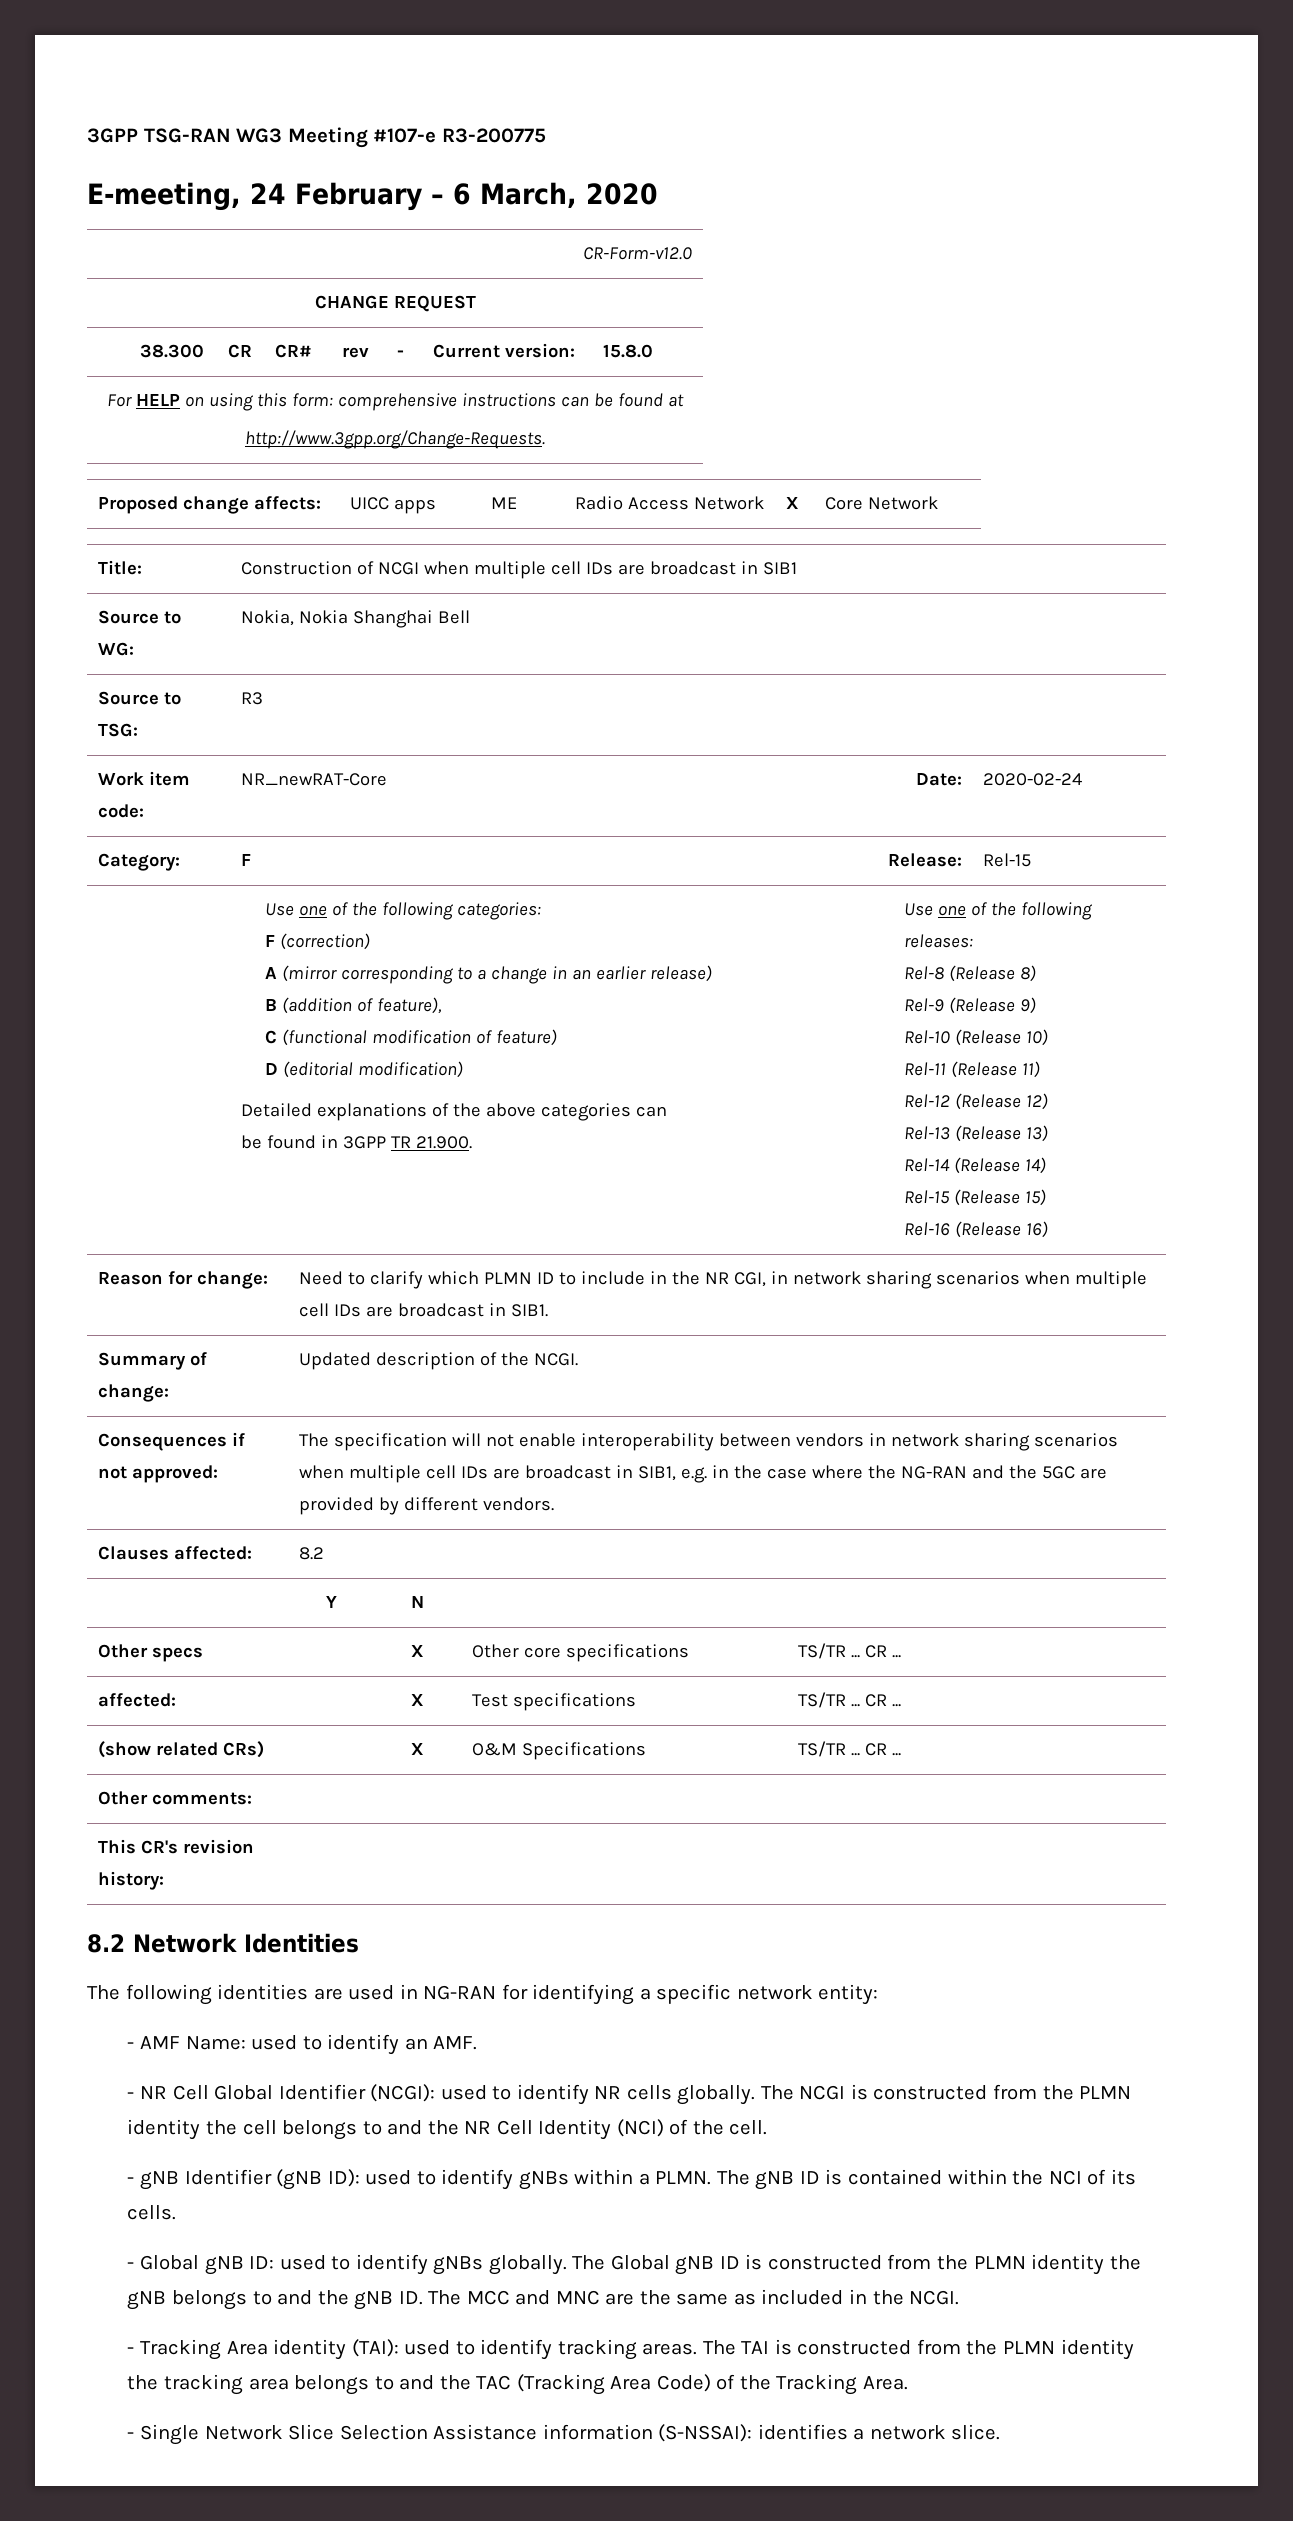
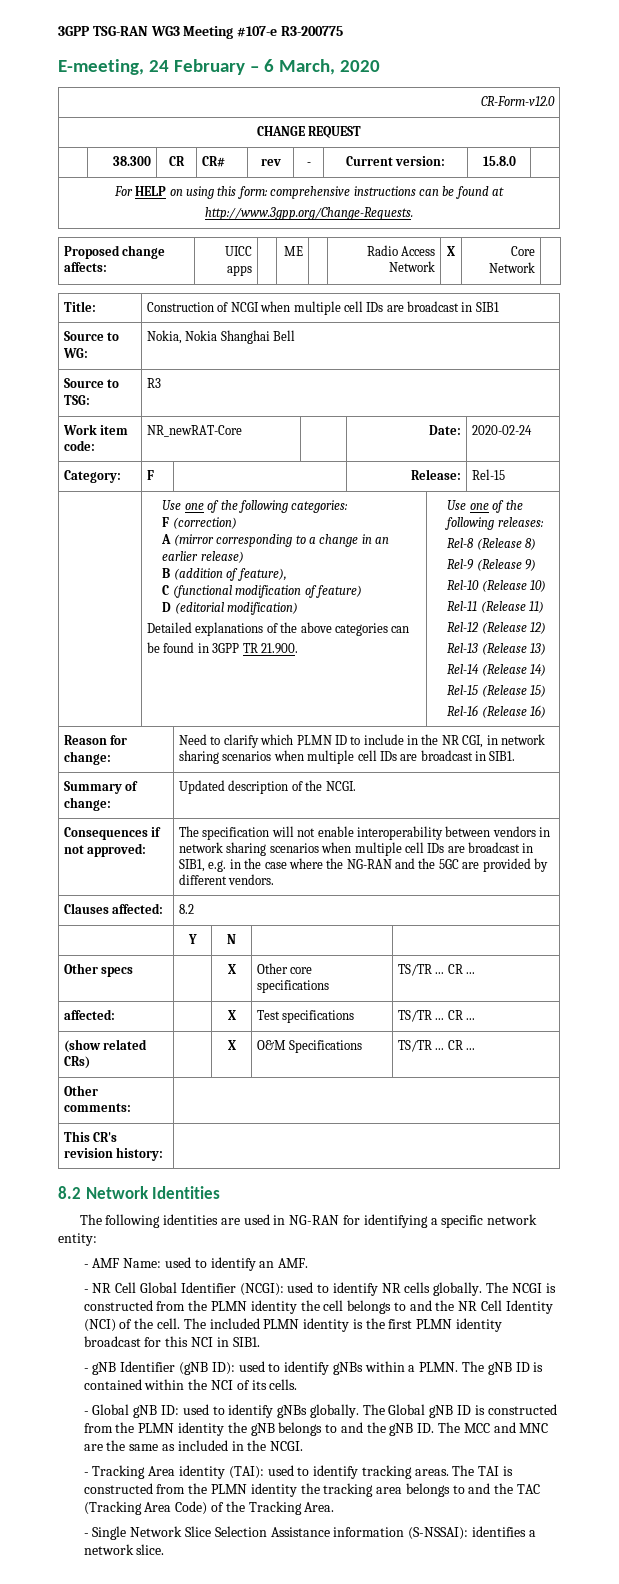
(768, 2127) none -> [183,1318,503,1332] [83,1336,260,1347] The included PLMN identity is the first PLMN identity broadcast for this NCI in SIB1.

